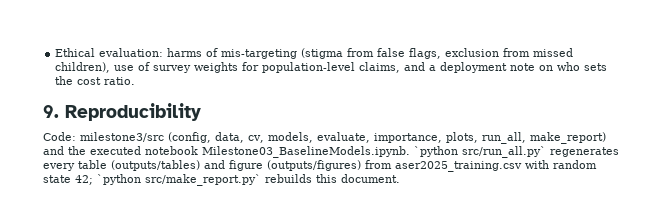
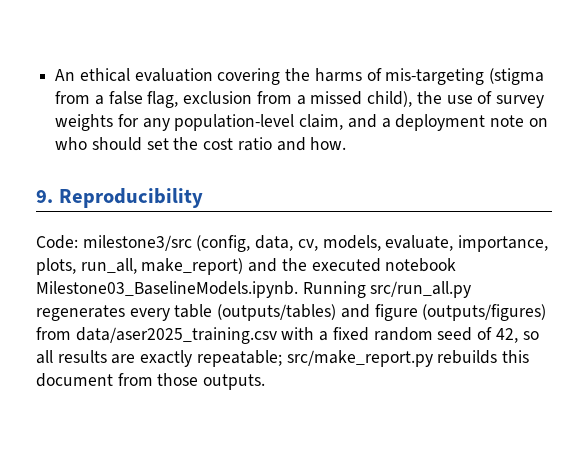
[55,48,164,57] Ethical evaluation: -> [55,68,311,85] An ethical evaluation covering the
[377,48,574,59] [55,62,111,73] false flags, exclusion from missed children), -> [94,91,442,108] a false flag, exclusion from a missed child), the
[262,62,401,73] population-level claims, -> [142,114,344,131] any population-level claim,
[584,63,608,71] [55,76,136,85] sets the cost ratio. -> [91,137,347,151] should set the cost ratio and how.
[414,146,546,158] `python src/run_all.py` -> [302,281,472,298] Running src/run_all.py
[395,160,597,172] [43,174,400,186] aser2025_training.csv with random state 42; `python src/make_report.py` rebuilds this document. -> [75,327,539,344] [36,350,530,367] [36,373,266,390] data/aser2025_training.csv with a fixed random seed of 42, so all results are exactly repeatable; src/make_report.py rebuilds this document from those outputs.

